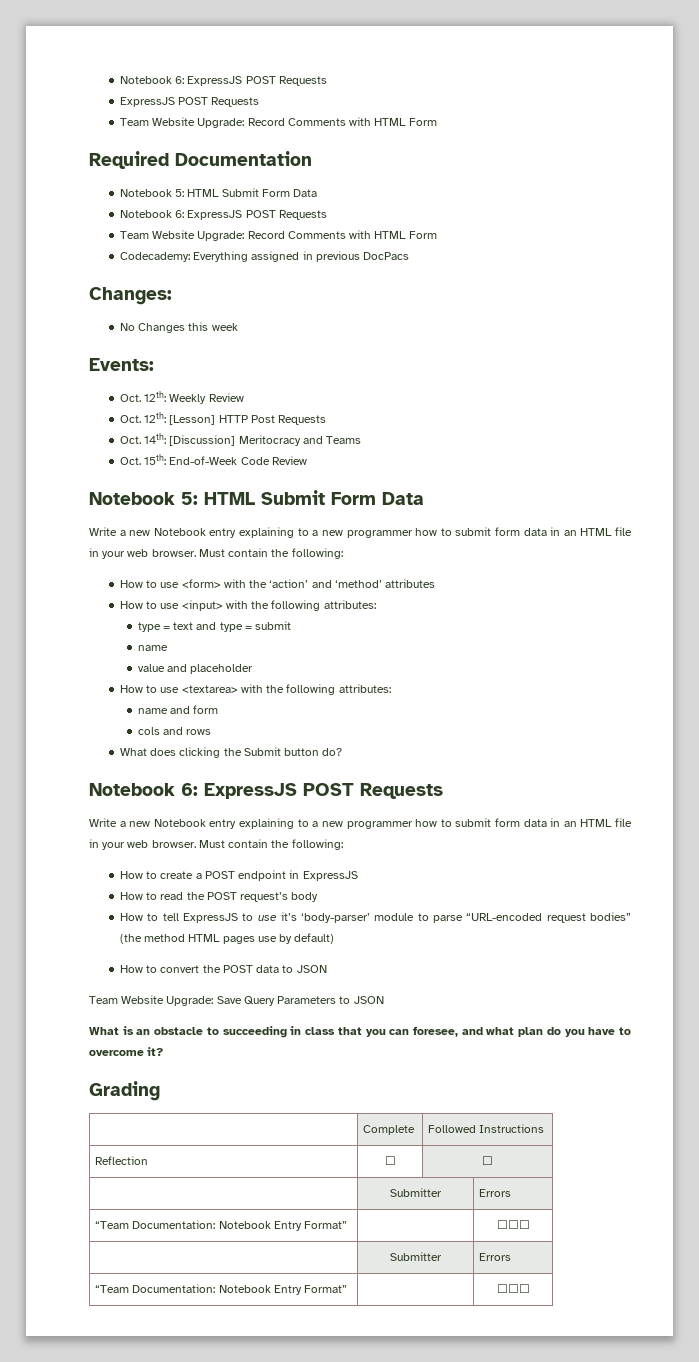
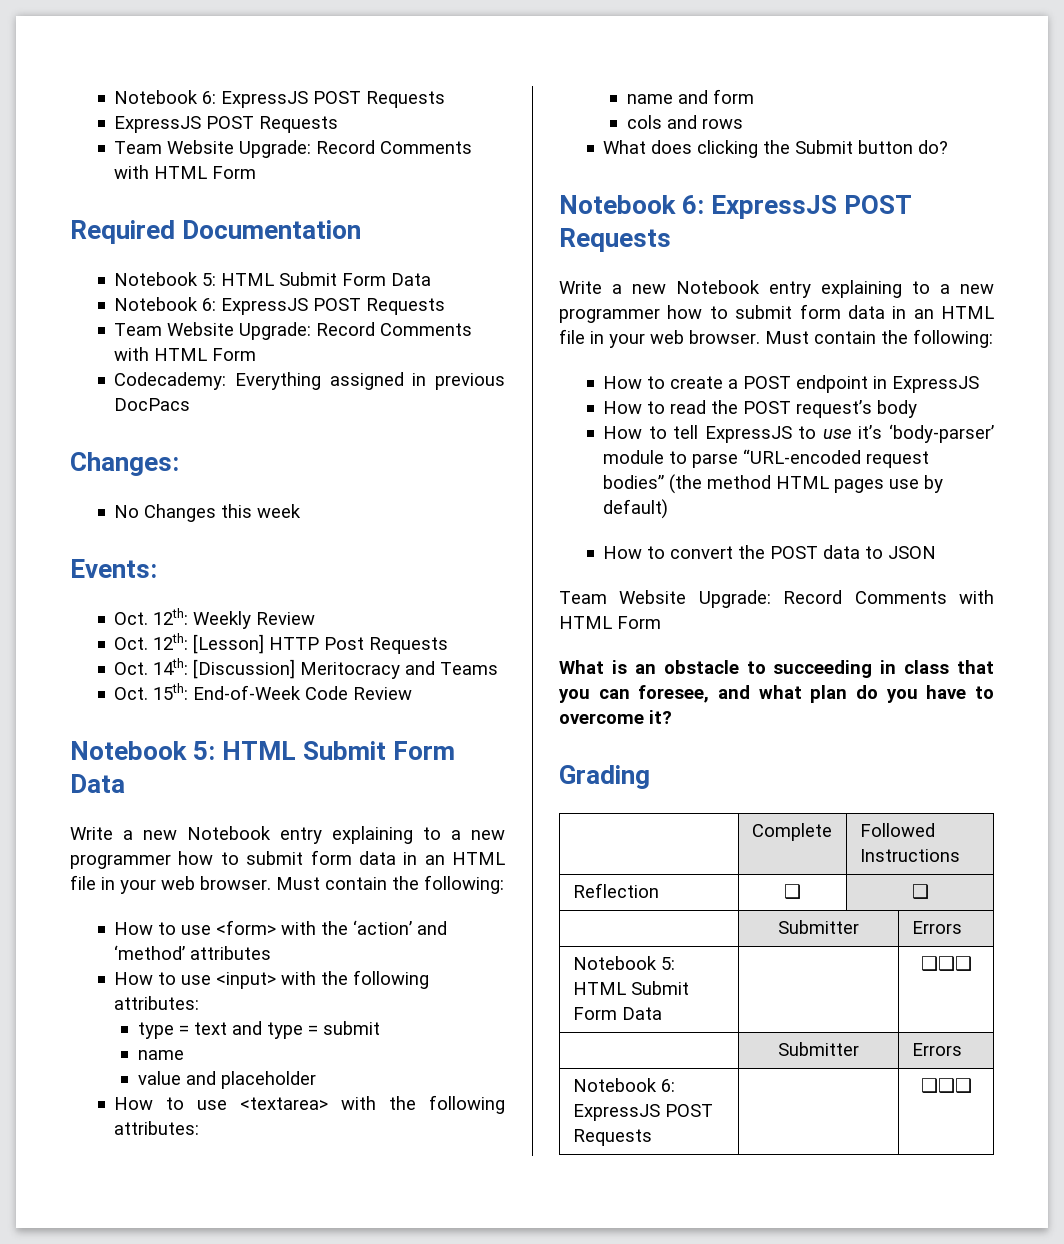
[216,996,384,1006] Save Query Parameters to JSON -> [783,590,994,604] [559,616,661,629] Record Comments with HTML Form
[384,1156,396,1165] [482,1156,493,1165] [390,1188,442,1197] [479,1189,512,1197] [95,1220,348,1231] [496,1220,530,1229] [390,1252,442,1261] [479,1253,512,1261] [95,1284,348,1295] [496,1284,530,1293] ☐ | ☐ // | Submitter | Errors // “Team Documentation: Notebook Entry Format” | | ☐☐☐ // | Submitter | Errors // “Team Documentation: Notebook Entry Format” | | ☐☐☐ -> [784,884,801,899] [911,884,929,899] [778,920,859,934] [911,921,962,934] [572,956,675,970] [572,981,689,995] [572,1007,662,1020] [920,956,972,971] [778,1042,859,1056] [911,1043,962,1056] [572,1078,675,1092] [572,1104,713,1121] [572,1129,652,1146] [920,1078,972,1093] ❑ | ❑ // | Submitter | Errors // Notebook 5: HTML Submit Form Data | | ❑❑❑ // | Submitter | Errors // Notebook 6: ExpressJS POST Requests | | ❑❑❑

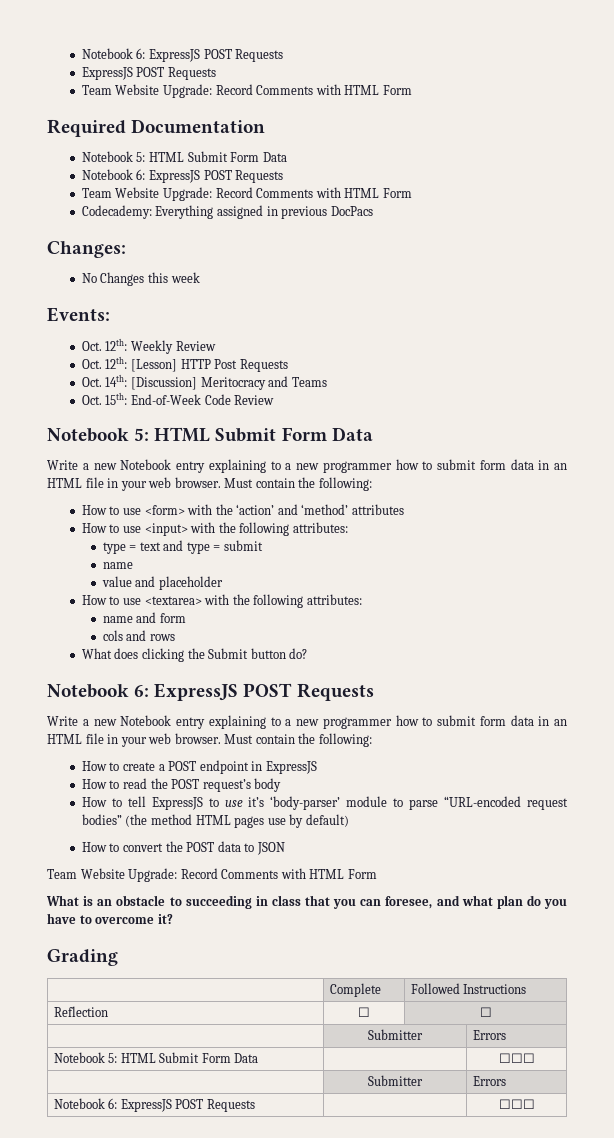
[784,884,801,899] [911,884,929,899] ❑ | ❑ -> [358,1007,370,1017] [479,1007,492,1017] ☐ | ☐
[920,956,972,971] ❑❑❑ -> [498,1053,535,1063] ☐☐☐
[920,1078,972,1093] ❑❑❑ -> [498,1099,535,1109] ☐☐☐

